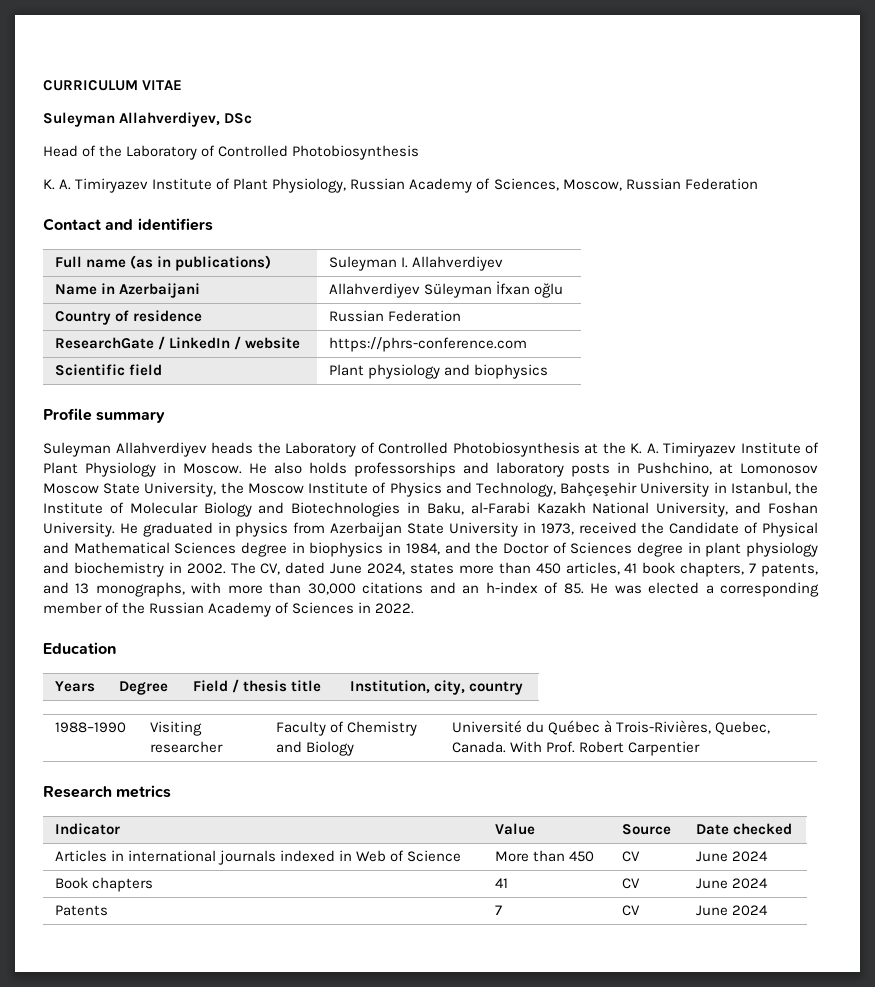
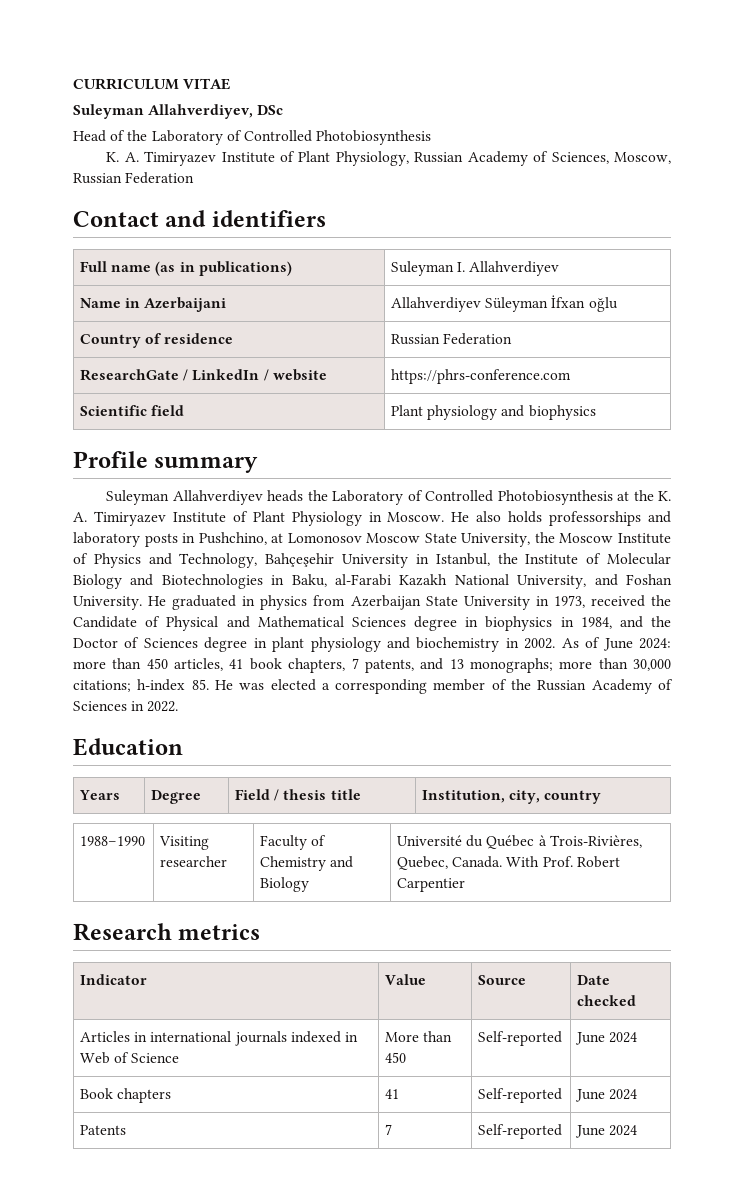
[230,562,455,575] The CV, dated June 2024, states -> [561,637,672,651] As of June 2024:
[95,582,222,597] monographs, with -> [469,658,553,673] monographs;
[362,582,559,594] citations and an h-index of -> [73,679,186,692] citations; h-index
[621,851,640,862] CV -> [478,1031,563,1046] Self-reported
[621,878,640,889] CV -> [478,1088,563,1103] Self-reported
[621,905,640,916] CV -> [478,1124,563,1139] Self-reported

